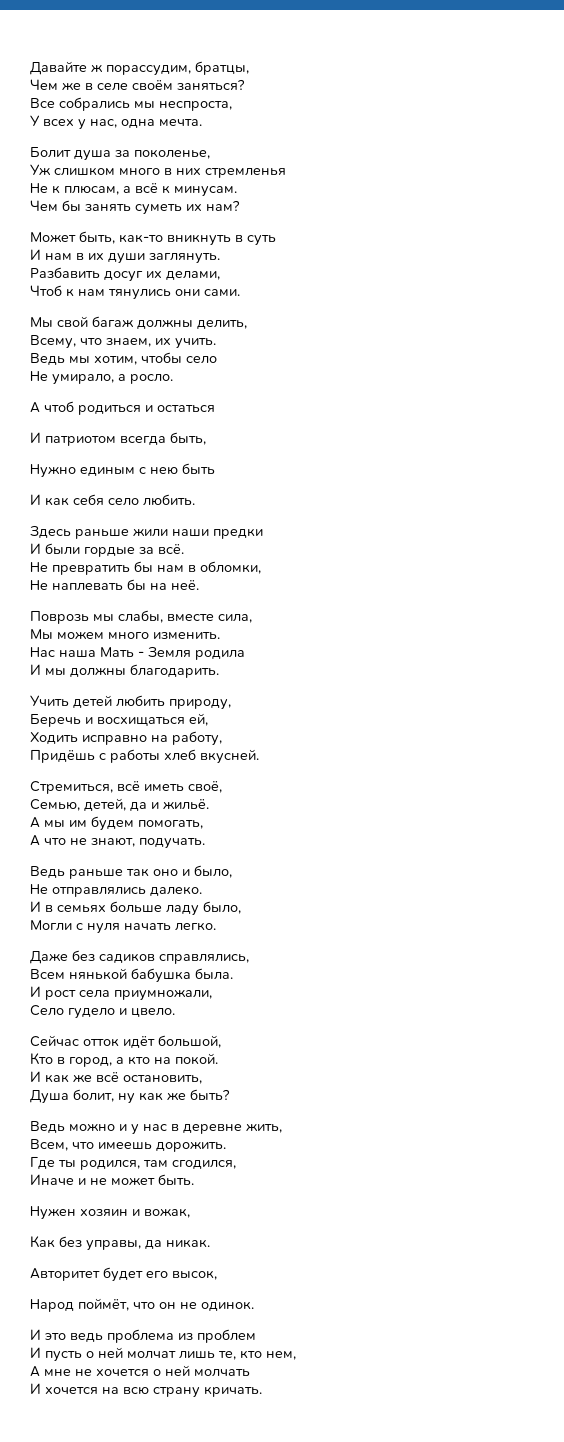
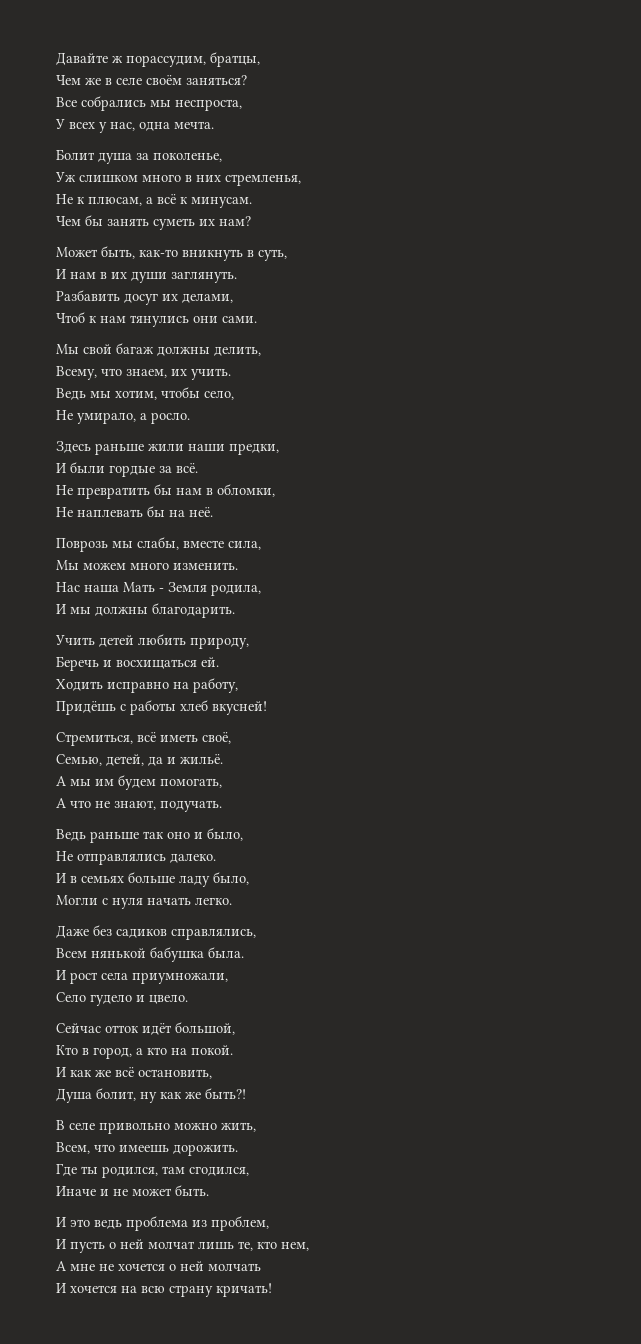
[205,168,286,178] стремленья -> [225,174,301,186] стремленья,
[247,235,276,246] суть -> [258,249,287,261] суть,
[186,356,217,364] село -> [204,391,234,400] село,
[30,401,215,415] [30,432,206,446] [30,463,215,478] [30,494,195,506] // А чтоб родиться и остаться // И патриотом всегда быть, // Нужно единым с нею быть // И как себя село любить. -> (190, 418) none
[213,528,263,539] предки -> [229,443,279,455] предки,
[195,650,245,660] родила -> [211,584,261,596] родила,
[189,713,208,726] ей, -> [201,657,219,667] ей.
[200,749,259,764] вкусней. -> [212,701,267,715] вкусней!
[190,1089,230,1100] [30,1121,242,1135] быть? // Ведь можно и у нас в деревне -> [205,1088,246,1099] [56,1120,217,1134] быть?! // В селе привольно можно
[30,1206,190,1220] [30,1236,210,1251] [30,1267,217,1282] [30,1298,254,1312] // Нужен хозяин и вожак, // Как без управы, да никак. // Авторитет будет его высок, // Народ поймёт, что он не одинок. -> (209, 1190) none
[197,1329,256,1343] проблем -> [211,1216,269,1231] проблем,
[204,1386,262,1397] кричать. -> [216,1283,272,1297] кричать!

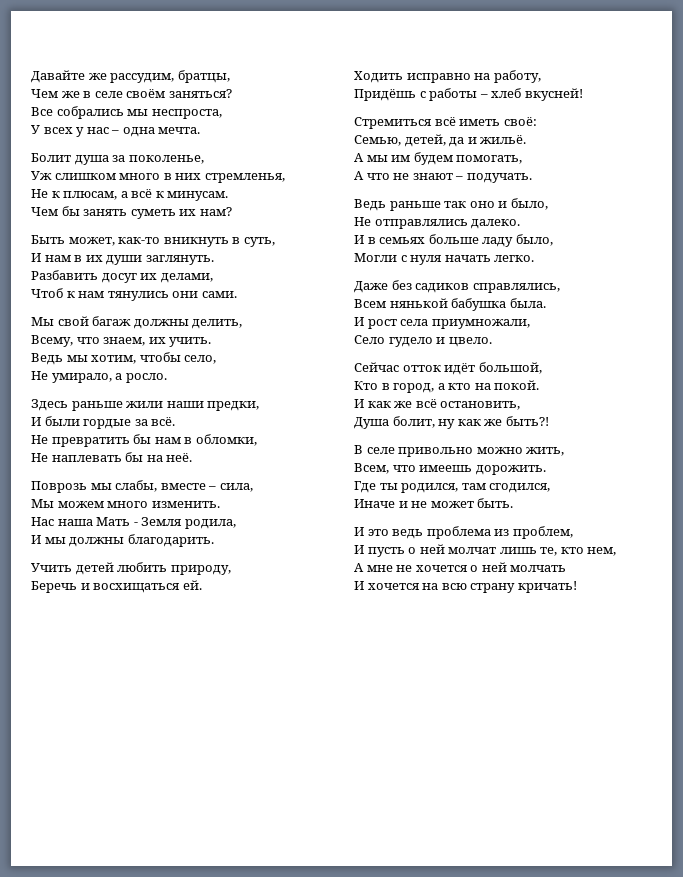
[112,55,206,67] ж порассудим, -> [88,73,175,83] же рассудим,
[110,122,135,131] нас, -> [86,127,120,134] нас –
[56,246,135,259] Может быть, -> [31,235,115,246] Быть может,
(224, 544) none -> [208,486,217,490] –
(176, 707) none -> [479,94,488,98] –
[56,732,133,746] Стремиться, -> [354,117,432,129] Стремиться
[202,732,231,744] своё, -> [503,117,537,126] своё:
[114,800,156,810] знают, -> [412,173,464,180] знают –

